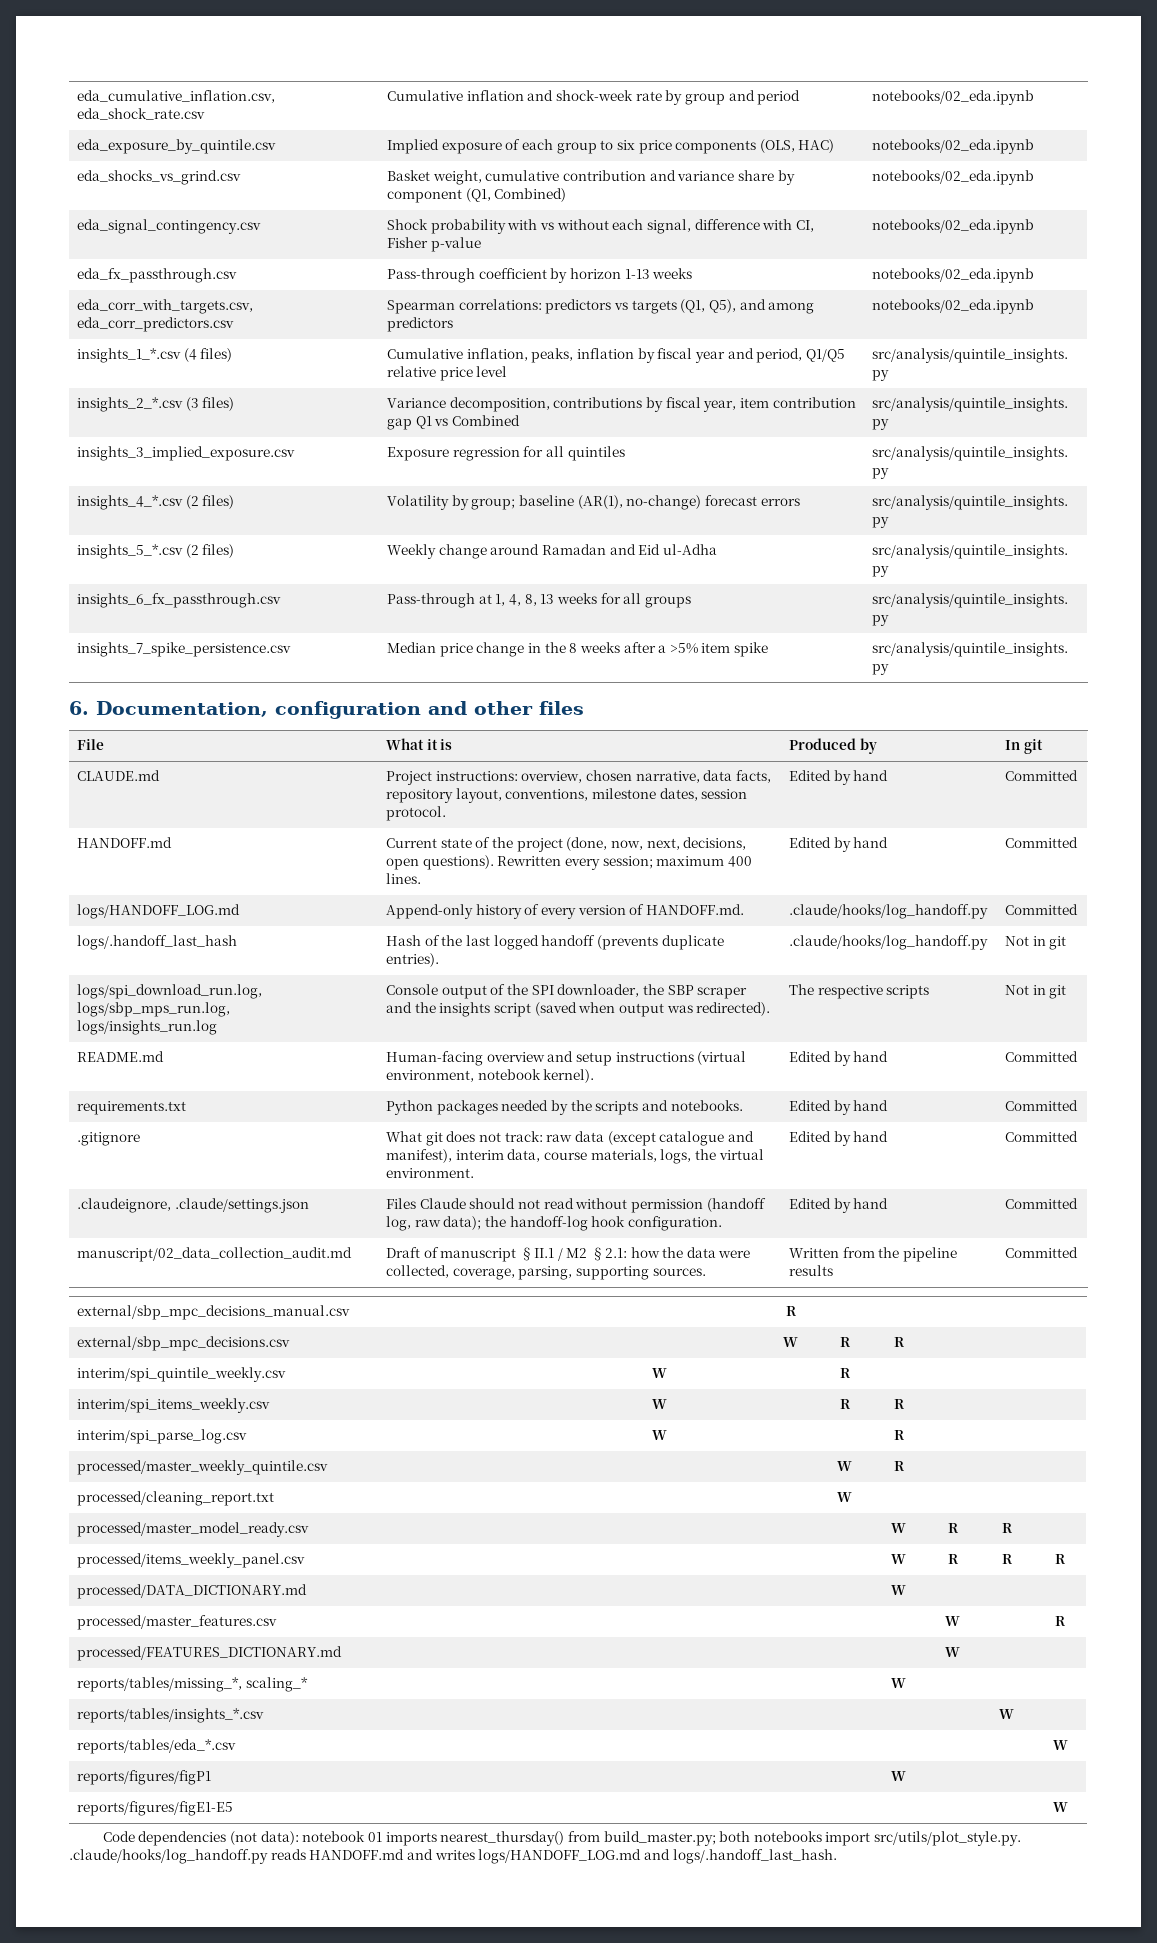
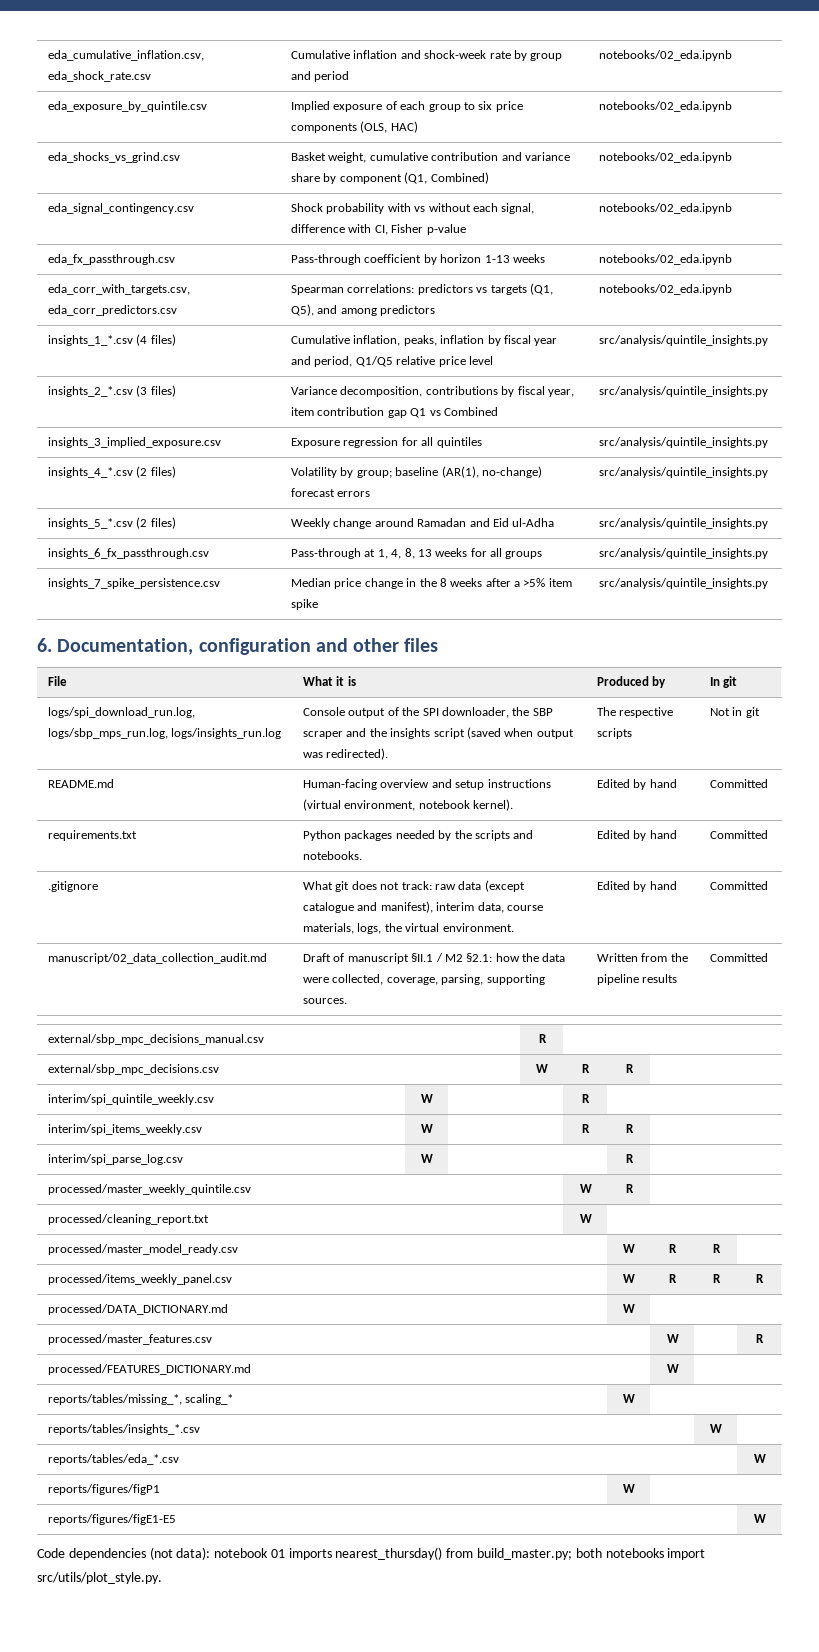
[77,770,161,781] [386,770,771,785] [386,788,748,803] [386,806,447,821] [789,770,889,785] [1005,770,1079,781] [77,837,173,848] [386,837,747,852] [386,855,752,870] [386,873,422,884] [789,837,889,852] [1005,837,1079,848] [77,904,241,919] [386,904,744,919] [789,904,989,919] [1005,904,1079,915] [77,935,238,950] [386,935,724,950] [386,953,440,967] [789,935,989,950] [1005,936,1067,950] // CLAUDE.md | Project instructions: overview, chosen narrative, data facts, repository layout, conventions, milestone dates, session protocol. | Edited by hand | Committed // HANDOFF.md | Current state of the project (done, now, next, decisions, open questions). Rewritten every session; maximum 400 lines. | Edited by hand | Committed // logs/HANDOFF_LOG.md | Append-only history of every version of HANDOFF.md. | .claude/hooks/log_handoff.py | Committed // logs/.handoff_last_hash | Hash of the last logged handoff (prevents duplicate entries). | .claude/hooks/log_handoff.py | Not in git -> (738, 682) none
[77,1198,309,1213] [386,1198,766,1213] [386,1216,722,1231] [789,1198,889,1213] [1005,1198,1079,1209] // .claudeignore, .claude/settings.json | Files Claude should not read without permission (handoff log, raw data); the handoff-log hook configuration. | Edited by hand | Committed -> (769, 885) none
[69,1849,837,1864] .claude/hooks/log_handoff.py reads HANDOFF.md and writes logs/HANDOFF_LOG.md and logs/.handoff_last_hash. -> (162, 1578) none

